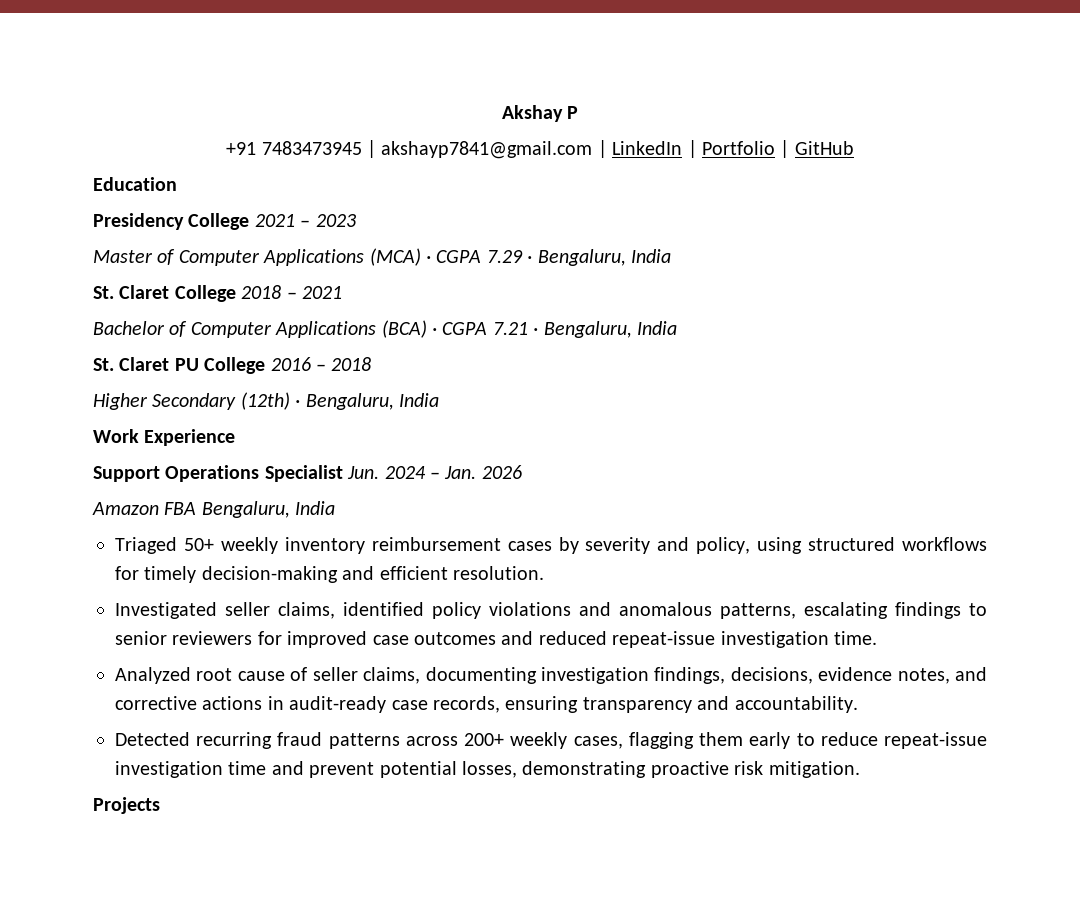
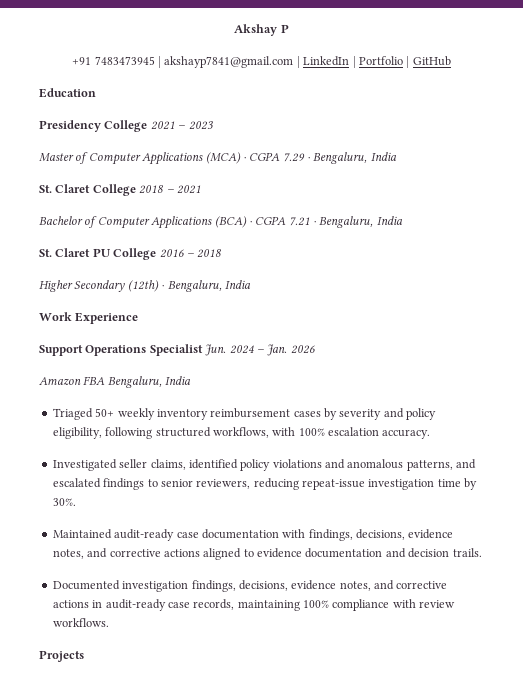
[696,537,987,554] [115,566,544,583] policy, using structured workflows for timely decision-making and efficient resolution. -> [406,408,437,420] [52,427,431,439] policy eligibility, following structured workflows, with 100% escalation accuracy.
[804,602,888,619] escalating -> [456,459,477,469] [52,478,101,488] and escalated
[172,631,877,648] [115,667,537,684] reviewers for improved case outcomes and reduced repeat-issue investigation time. // Analyzed root cause of seller claims, documenting -> [196,478,478,490] [52,498,76,506] [52,529,454,541] [52,548,482,560] [52,580,120,590] reviewers, reducing repeat-issue investigation time by 30%. // Maintained audit-ready case documentation with findings, decisions, evidence notes, and corrective actions aligned to evidence documentation and decision trails. // Documented
[505,696,858,713] [115,732,988,749] [115,761,860,778] ensuring transparency and accountability. // Detected recurring fraud patterns across 200+ weekly cases, flagging them early to reduce repeat-issue investigation time and prevent potential losses, demonstrating proactive risk mitigation. -> [237,599,456,611] [52,618,109,627] maintaining 100% compliance with review workflows.

